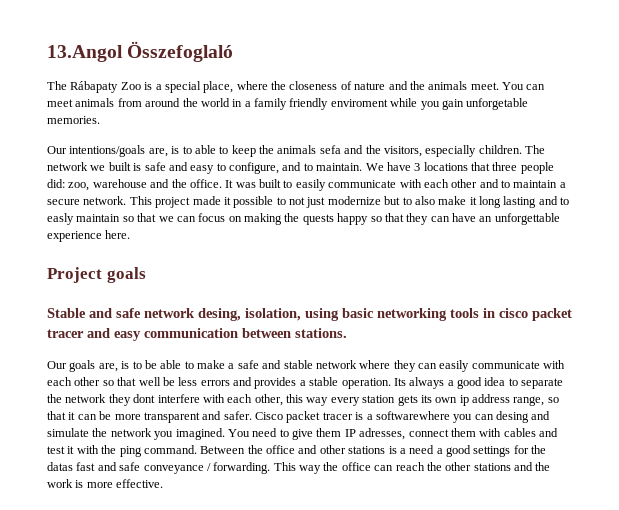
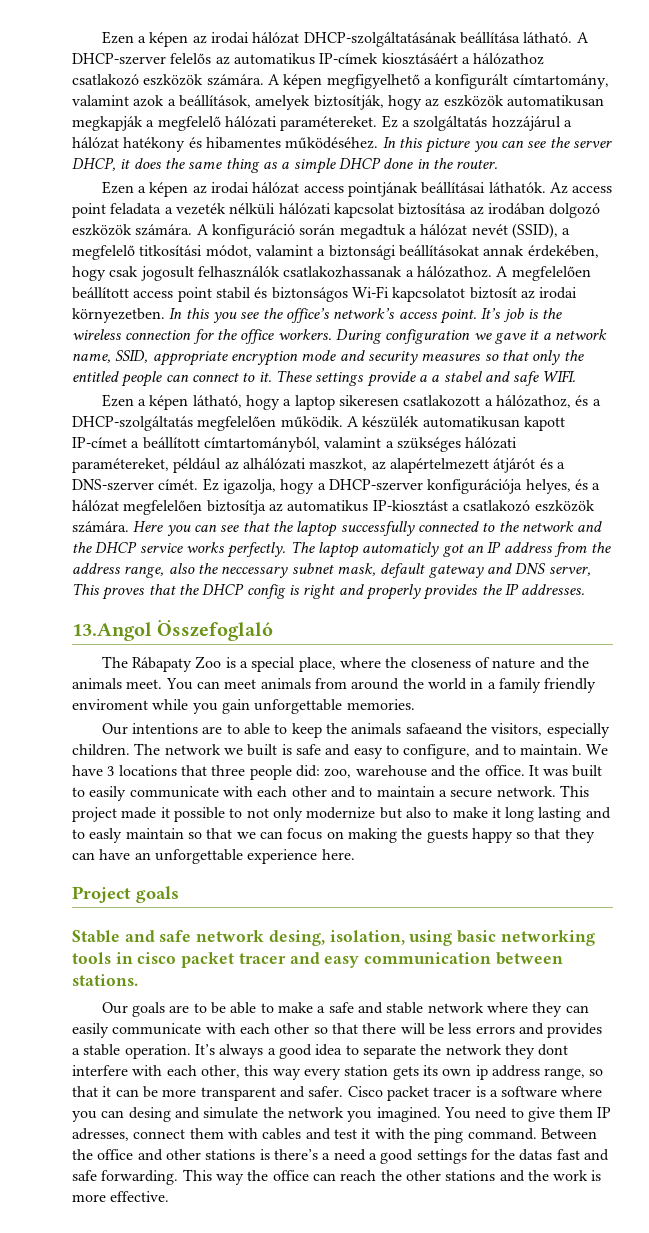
(47, 53) none -> [101,31,589,47] [72,53,545,65] [72,74,609,89] [72,95,604,110] [72,115,572,131] [72,137,612,153] [72,157,499,174] [101,181,613,197] [72,203,601,218] [72,223,571,239] [72,245,599,260] [72,266,591,281] [72,286,578,302] [72,308,563,324] [72,329,607,344] [72,350,584,366] [72,370,577,387] [101,394,601,410] [72,416,565,431] [72,437,518,452] [72,458,565,473] [72,478,601,494] [72,500,595,515] [72,521,603,537] [72,541,612,558] [72,563,591,578] [72,583,586,600] Ezen a képen az irodai hálózat DHCP-szolgáltatásának beállítása látható. A DHCP-szerver felelős az automatikus IP-címek kiosztásáért a hálózathoz csatlakozó eszközök számára. A képen megfigyelhető a konfigurált címtartomány, valamint azok a beállítások, amelyek biztosítják, hogy az eszközök automatikusan megkapják a megfelelő hálózati paramétereket. Ez a szolgáltatás hozzájárul a hálózat hatékony és hibamentes működéséhez. In this picture you can see the server DHCP, it does the same thing as a simple DHCP done in the router. // Ezen a képen az irodai hálózat access pointjának beállításai láthatók. Az access point feladata a vezeték nélküli hálózati kapcsolat biztosítása az irodában dolgozó eszközök számára. A konfiguráció során megadtuk a hálózat nevét (SSID), a megfelelő titkosítási módot, valamint a biztonsági beállításokat annak érdekében, hogy csak jogosult felhasználók csatlakozhassanak a hálózathoz. A megfelelően beállított access point stabil és biztonságos Wi-Fi kapcsolatot biztosít az irodai környezetben. In this you see the office’s network’s access point. It’s job is the wireless connection for the office workers. During configuration we gave it a network name, SSID, appropriate encryption mode and security measures so that only the entitled people can connect to it. These settings provide a a stabel and safe WIFI. // Ezen a képen látható, hogy a laptop sikeresen csatlakozott a hálózathoz, és a DHCP-szolgáltatás megfelelően működik. A készülék automatikusan kapott IP-címet a beállított címtartományból, valamint a szükséges hálózati paramétereket, például az alhálózati maszkot, az alapértelmezett átjárót és a DNS-szerver címét. Ez igazolja, hogy a DHCP-szerver konfigurációja helyes, és a hálózat megfelelően biztosítja az automatikus IP-kiosztást a csatlakozó eszközök számára. Here you can see that the laptop successfully connected to the network and the DHCP service works perfectly. The laptop automaticly got an IP address from the address range, also the neccessary subnet mask, default gateway and DNS server, This proves that the DHCP config is right and properly provides the IP addresses. //
[466,98,529,110] unforgetable -> [254,699,343,714] unforgettable
[69,145,180,157] intentions/goals are, is -> [132,723,223,734] intentions are
[319,145,364,154] sefa and -> [405,723,463,735] safaeand
[306,197,326,208] just -> [272,807,303,822] only
[402,196,435,205] to also -> [405,807,449,818] also to
[302,214,334,225] quests -> [426,829,468,843] guests
[98,361,130,372] are, is -> [169,1005,190,1013] are
[138,377,161,386] well -> [362,1023,426,1034] there will
[393,378,406,386] Its -> [194,1044,215,1055] It’s
[375,411,450,420] softwarewhere -> [501,1086,603,1097] software where
(397, 450) none -> [273,1149,318,1160] there’s
[143,463,211,474] conveyance / -> (97, 1175) none

